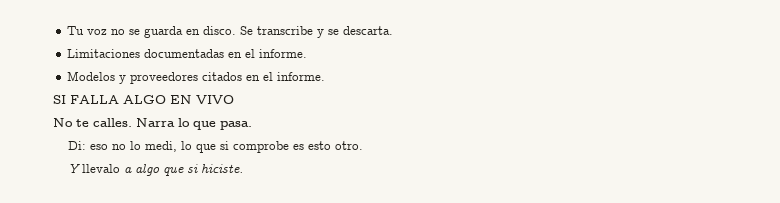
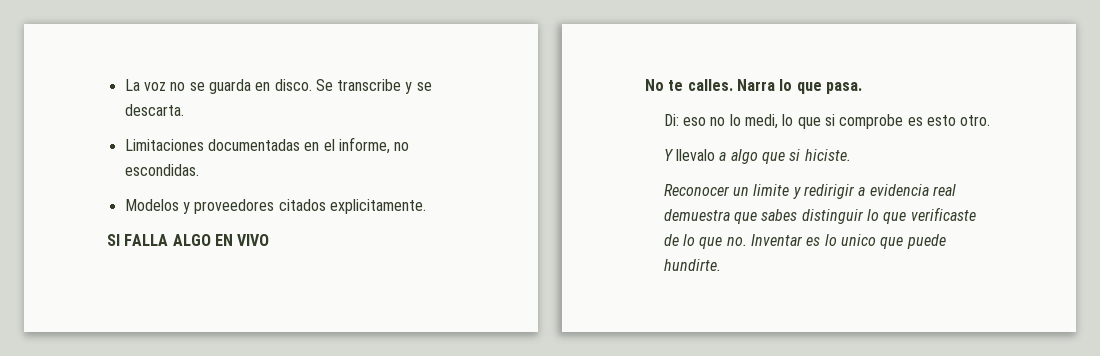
[67,26,85,35] Tu -> [124,79,140,91] La
[259,49,308,58] informe. -> [338,137,410,154] [124,164,199,176] informe, no escondidas.
[246,72,326,81] en el informe. -> [329,199,426,214] explicitamente.
(243, 168) none -> [663,184,957,199] [663,207,976,224] [663,234,946,249] [663,259,721,271] // Reconocer un limite y redirigir a evidencia real demuestra que sabes distinguir lo que verificaste de lo que no. Inventar es lo unico que puede hundirte.

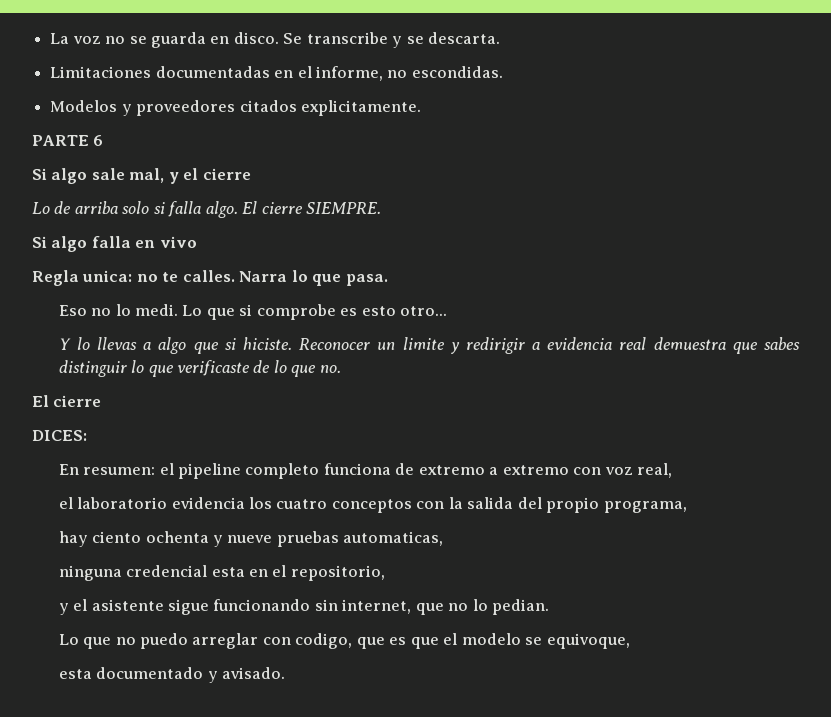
[107,234,270,246] [645,79,664,91] SI FALLA ALGO EN VIVO // No -> [32,135,104,146] [32,168,251,184] [32,201,382,218] [32,236,197,252] [32,270,158,286] PARTE 6 // Si algo sale mal, y el cierre // Lo de arriba solo si falla algo. El cierre SIEMPRE. // Si algo falla en vivo // Regla unica: no
[663,114,794,129] Di: eso no lo medi, lo -> [58,304,203,316] Eso no lo medi. Lo
[960,115,991,126] otro. -> [400,306,448,316] otro...
[676,149,716,161] llevalo -> [76,337,138,350] lo llevas
(851, 155) // -> (292, 343) none
[751,234,946,249] [663,259,721,271] Inventar es lo unico que puede hundirte. -> [32,395,102,407] [32,430,87,441] [58,463,673,479] [58,497,687,513] [58,531,444,547] [58,565,385,581] [58,599,550,615] [58,633,630,649] [58,667,286,683] // El cierre // DICES: // En resumen: el pipeline completo funciona de extremo a extremo con voz real, // el laboratorio evidencia los cuatro conceptos con la salida del propio programa, // hay ciento ochenta y nueve pruebas automaticas, // ninguna credencial esta en el repositorio, // y el asistente sigue funcionando sin internet, que no lo pedian. // Lo que no puedo arreglar con codigo, que es que el modelo se equivoque, // esta documentado y avisado.

